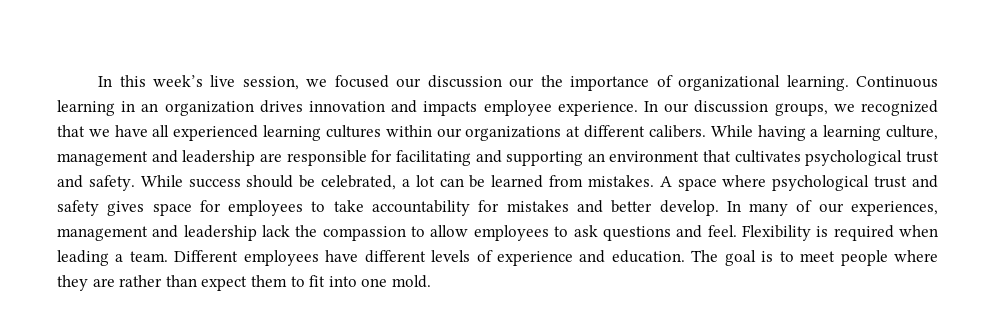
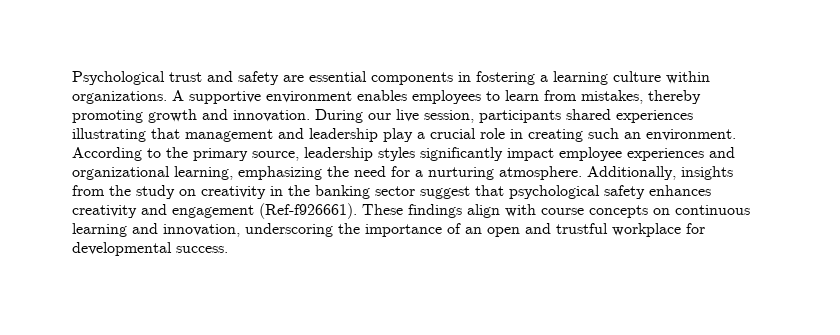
[98,75,939,91] [57,100,939,116] [57,125,939,141] [57,150,939,166] [57,175,939,191] [57,200,938,216] [57,225,939,241] [57,250,939,266] [57,275,431,291] In this week’s live session, we focused our discussion our the importance of organizational learning. Continuous learning in an organization drives innovation and impacts employee experience. In our discussion groups, we recognized that we have all experienced learning cultures within our organizations at different calibers. While having a learning culture, management and leadership are responsible for facilitating and supporting an environment that cultivates psychological trust and safety. While success should be celebrated, a lot can be learned from mistakes. A space where psychological trust and safety gives space for employees to take accountability for mistakes and better develop. In many of our experiences, management and leadership lack the compassion to allow employees to ask questions and feel. Flexibility is required when leading a team. Different employees have different levels of experience and education. The goal is to meet people where they are rather than expect them to fit into one mold. -> [72,71,710,85] [72,90,701,104] [72,109,693,123] [72,128,736,142] [72,147,735,161] [72,166,733,180] [72,185,711,199] [72,203,750,219] [72,223,705,237] [72,242,228,256] Psychological trust and safety are essential components in fostering a learning culture within organizations. A supportive environment enables employees to learn from mistakes, thereby promoting growth and innovation. During our live session, participants shared experiences illustrating that management and leadership play a crucial role in creating such an environment. According to the primary source, leadership styles significantly impact employee experiences and organizational learning, emphasizing the need for a nurturing atmosphere. Additionally, insights from the study on creativity in the banking sector suggest that psychological safety enhances creativity and engagement (Ref-f926661). These findings align with course concepts on continuous learning and innovation, underscoring the importance of an open and trustful workplace for developmental success.

